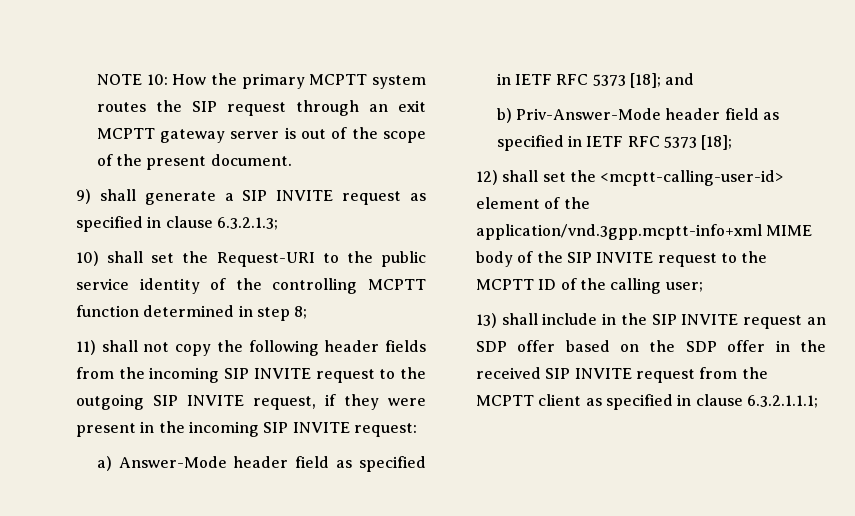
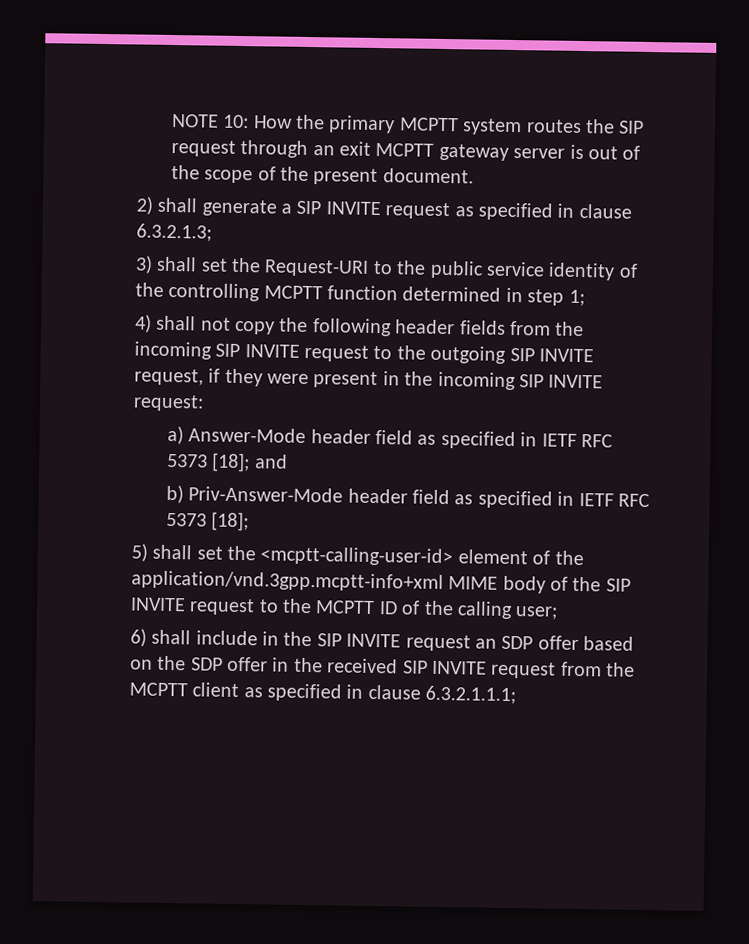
[75,189,91,204] 9) -> [135,196,154,215] 2)
[75,251,99,266] 10) -> [134,255,153,274] 3)
[294,306,308,319] [75,340,96,355] 8; // 11) -> [568,289,585,307] [134,314,152,333] 1; // 4)
[475,170,498,185] 12) -> [130,543,148,562] 5)
[475,313,497,328] 13) -> [129,628,147,647] 6)

